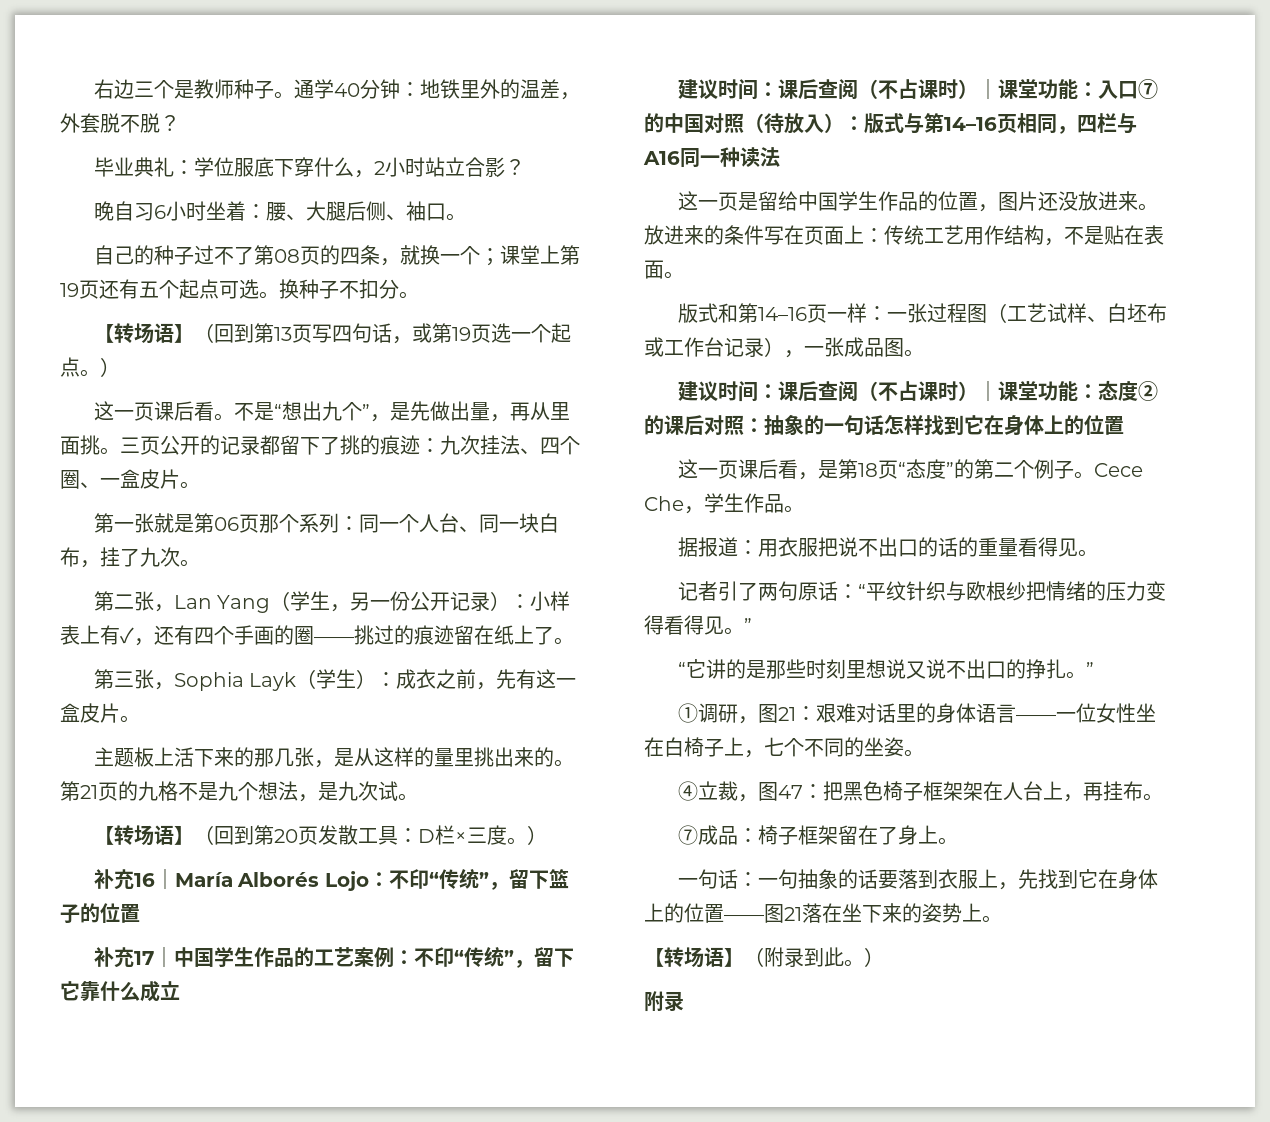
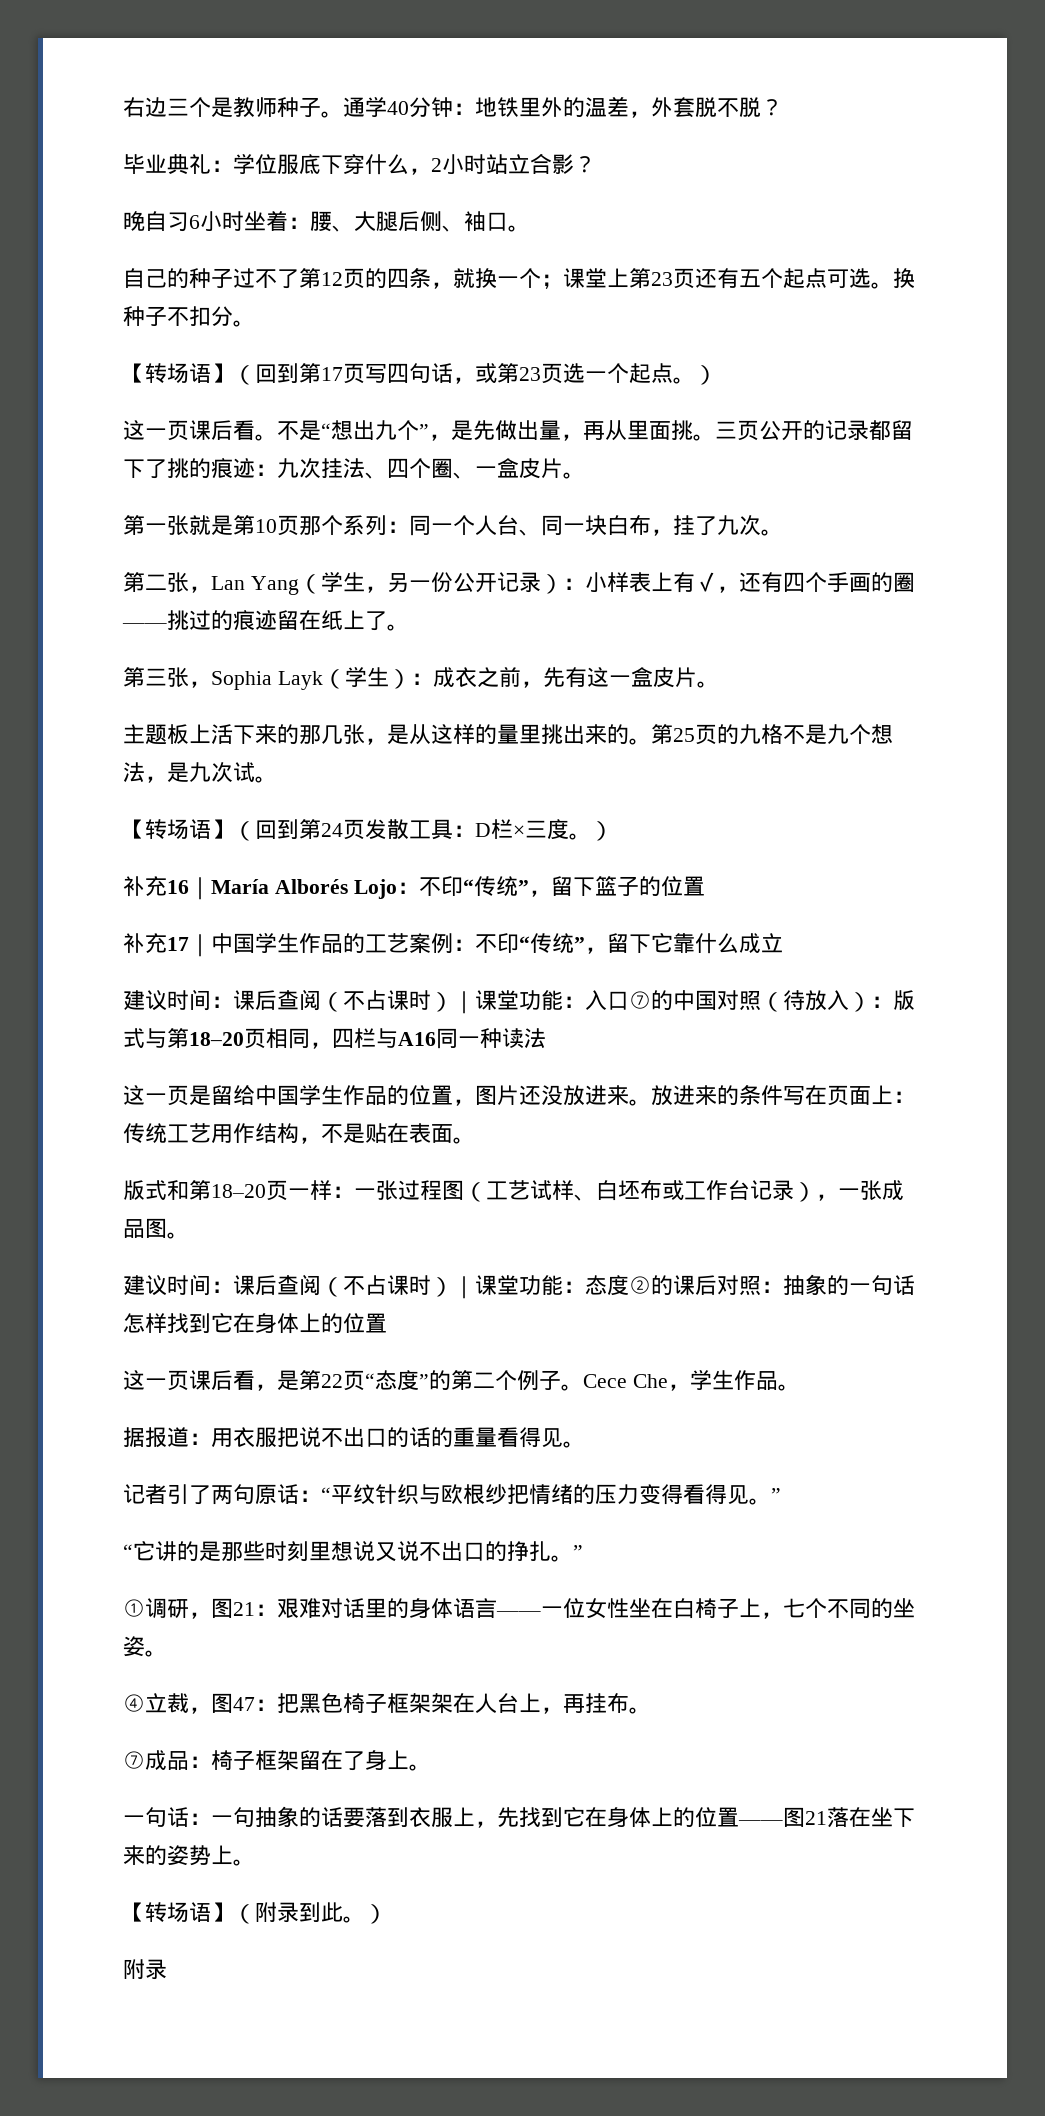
[274,249,301,263] 08 -> [321,272,343,286] 12
[60,283,79,297] 19 -> [651,272,673,286] 23
[274,327,293,341] 13 -> [321,367,343,381] 17
[452,327,472,341] 19 -> [519,367,541,381] 23
[214,517,240,531] 06 -> [255,519,277,533] 10
[80,785,98,799] 21 -> [673,728,695,742] 25
[274,829,299,843] 20 -> [321,823,343,837] 24
[944,117,997,131] 14–16 -> [189,1032,244,1046] 18–20
[758,307,808,321] 14–16 -> [211,1184,266,1198] 18–20
[858,463,879,477] 18 -> [321,1374,343,1388] 22

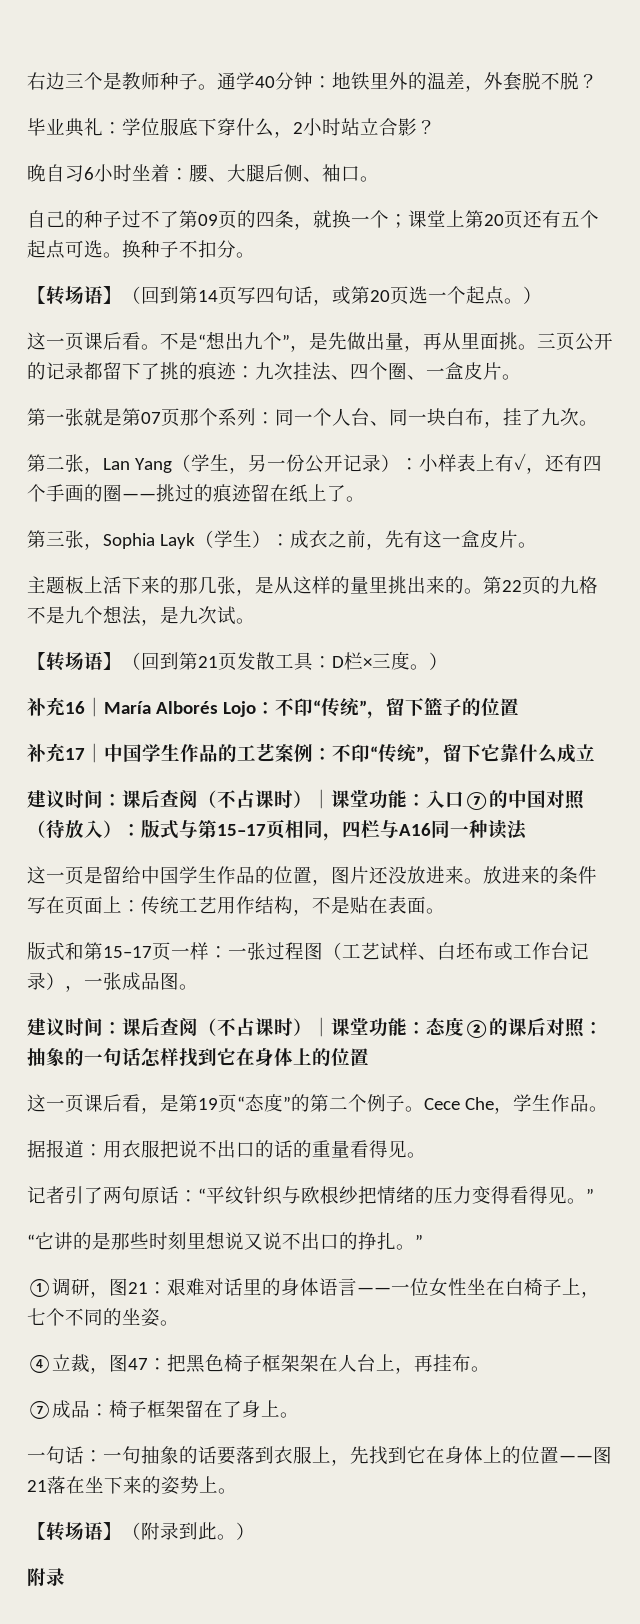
[321,272,343,286] 12 -> [198,214,218,226] 09
[651,272,673,286] 23 -> [484,214,504,226] 20
[321,367,343,381] 17 -> [198,290,218,302] 14
[519,367,541,381] 23 -> [370,290,390,302] 20
[255,519,277,533] 10 -> [141,412,161,424] 07
[673,728,695,742] 25 -> [502,580,522,592] 22
[321,823,343,837] 24 -> [198,656,218,668] 21
[189,1032,244,1046] 18–20 -> [217,824,266,836] 15–17
[211,1184,266,1198] 18–20 -> [103,946,152,958] 15–17
[321,1374,343,1388] 22 -> [198,1098,218,1110] 19

